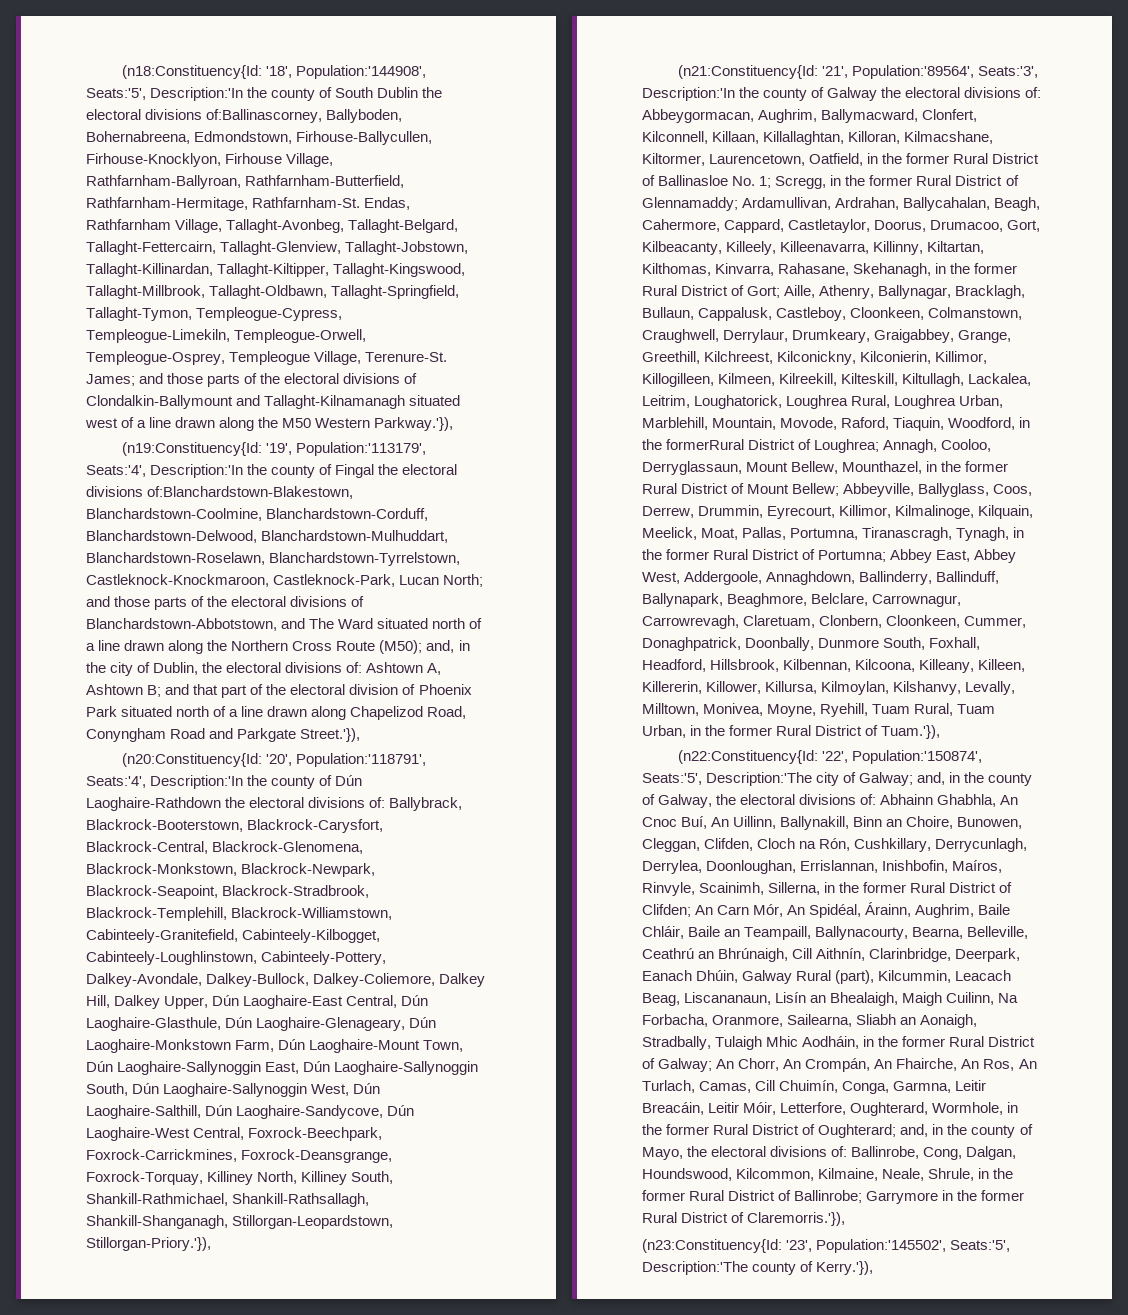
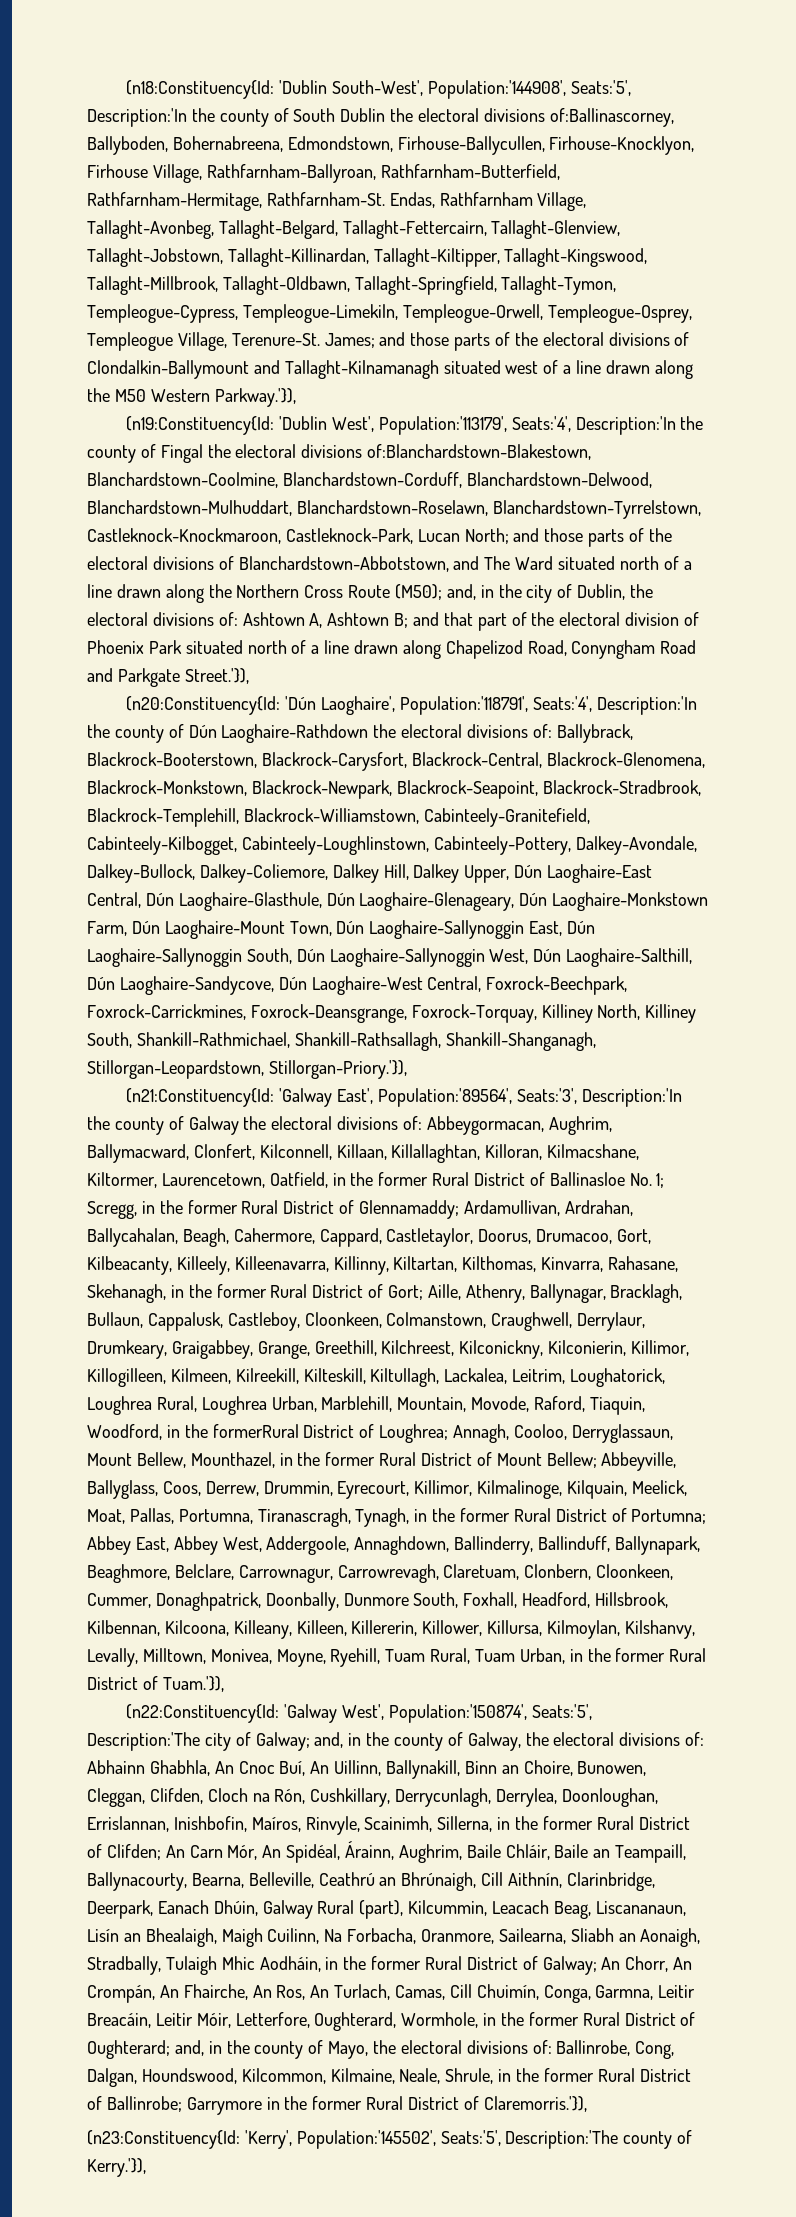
[265,66,292,78] '18', -> [279,80,423,96] 'Dublin South-West',
[265,443,292,455] '19', -> [279,416,374,432] 'Dublin West',
[265,754,292,766] '20', -> [285,696,395,715] 'Dún Laoghaire',
[821,66,848,78] '21', -> [279,1088,373,1107] 'Galway East',
[821,751,848,763] '22', -> [284,1704,384,1723] 'Galway West',
[786,1240,813,1252] '23', -> [244,2130,292,2149] 'Kerry',

